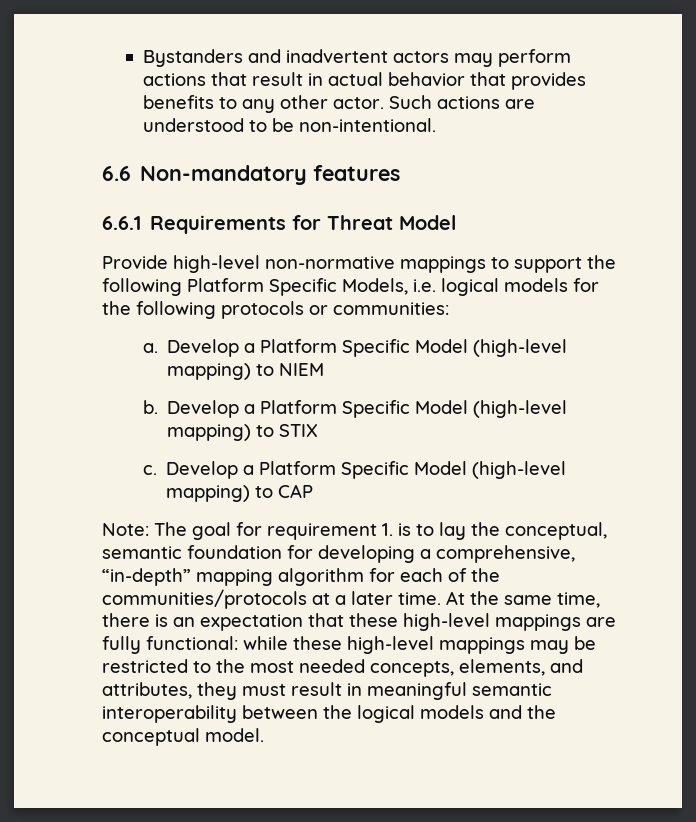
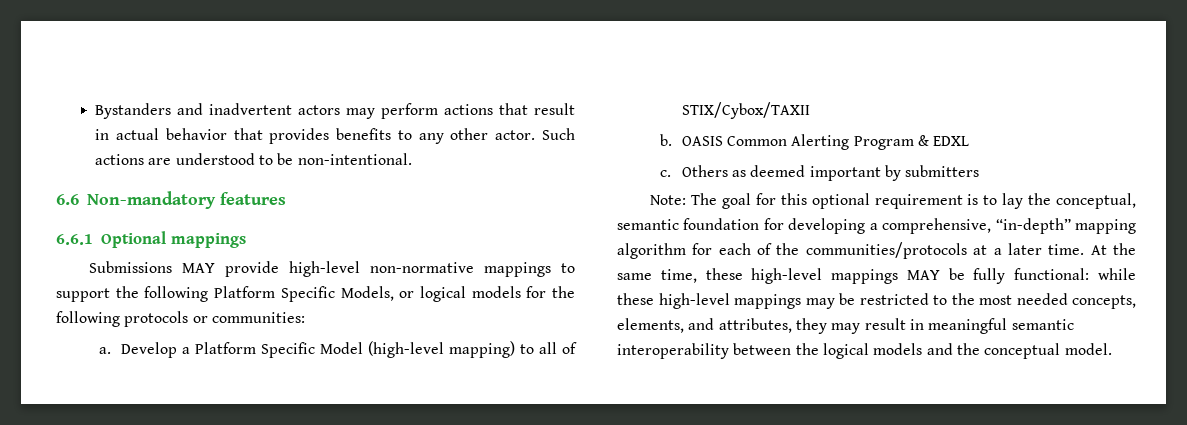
[150,215,457,234] [102,255,168,269] Requirements for Threat Model // Provide -> [101,231,246,248] [89,261,280,277] Optional mappings // Submissions MAY provide
[413,279,436,292] i.e. -> [399,291,415,298] or
[279,363,325,376] [143,400,568,418] [167,424,319,441] [143,461,567,479] [166,484,314,502] NIEM // b. Develop a Platform Specific Model (high-level mapping) to STIX // c. Develop a Platform Specific Model (high-level mapping) to CAP -> [538,342,577,354] [681,102,810,119] [660,134,970,150] [660,165,980,181] all of STIX/Cybox/TAXII // b. OASIS Common Alerting Program & EDXL // c. Others as deemed important by submitters
[267,523,393,540] requirement 1. -> [780,193,963,209] this optional requirement
[102,613,616,631] there is an expectation that these high-level mappings are -> [705,268,965,284] these high-level mappings MAY be
[242,684,286,696] must -> [831,323,861,334] may

